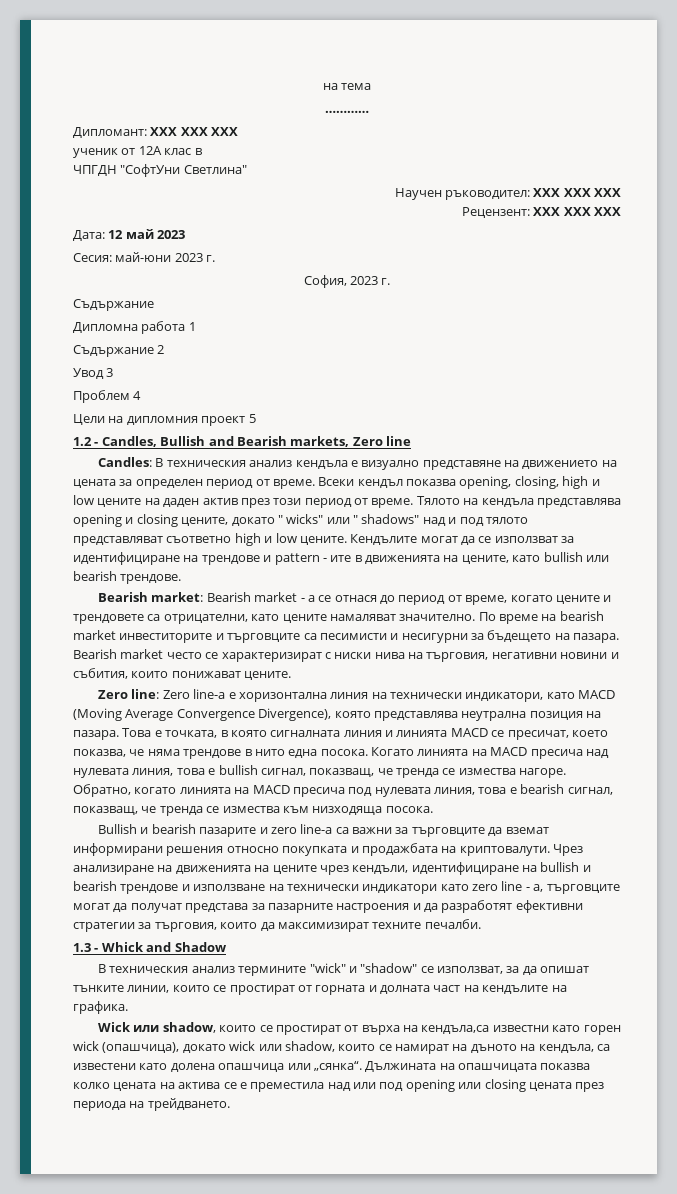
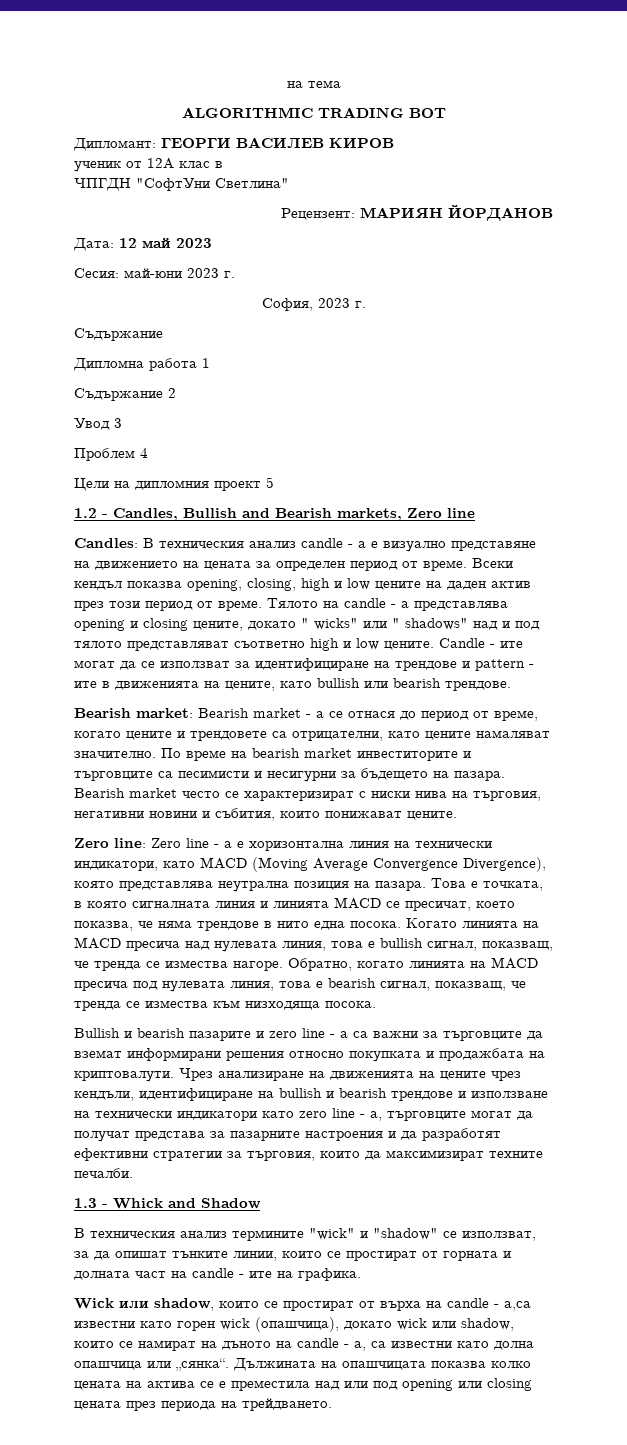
[325,110,369,113] [73,127,239,138] ………… // Дипломант: XXX XXX XXX -> [181,107,446,118] [73,137,394,151] ALGORITHMIC TRADING BOT // Дипломант: ГЕОРГИ ВАСИЛЕВ КИРОВ
[394,188,621,200] [461,207,621,218] Научен ръководител: XXX XXX XXX // Рецензент: XXX XXX XXX -> [281,205,553,221] Рецензент: МАРИЯН ЙОРДАНОВ
[295,460,348,469] кендъла -> [301,538,366,548] candle - a
[481,498,534,507] кендъла -> [344,598,409,608] candle - a
[350,534,418,545] Кендълите -> [439,638,523,648] Candle - ите
[193,689,226,699] line-a -> [186,838,232,848] line - a
[300,824,333,834] line-a -> [302,1028,348,1038] line - a
[482,985,549,994] кендълите -> [192,1268,272,1278] candle - ите
[421,1025,490,1034] кендъла,са -> [447,1298,531,1311] candle - a,са
[538,1044,610,1053] [73,1063,215,1072] кендъла, са известени като долена -> [297,1338,534,1351] candle - a, са известни като долна

